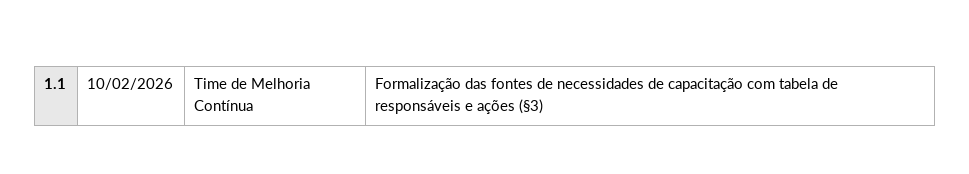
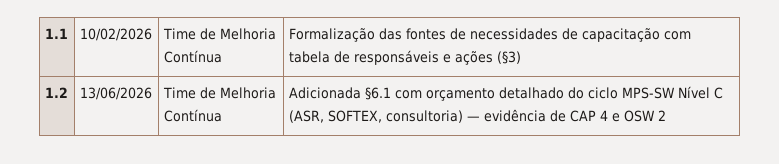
(544, 106) none -> [44,87,68,98] [79,87,152,100] [162,87,276,99] [163,109,222,122] [288,86,723,101] [288,109,666,123] // 1.2 | 13/06/2026 | Time de Melhoria Contínua | Adicionada §6.1 com orçamento detalhado do ciclo MPS-SW Nível C (ASR, SOFTEX, consultoria) — evidência de CAP 4 e OSW 2

